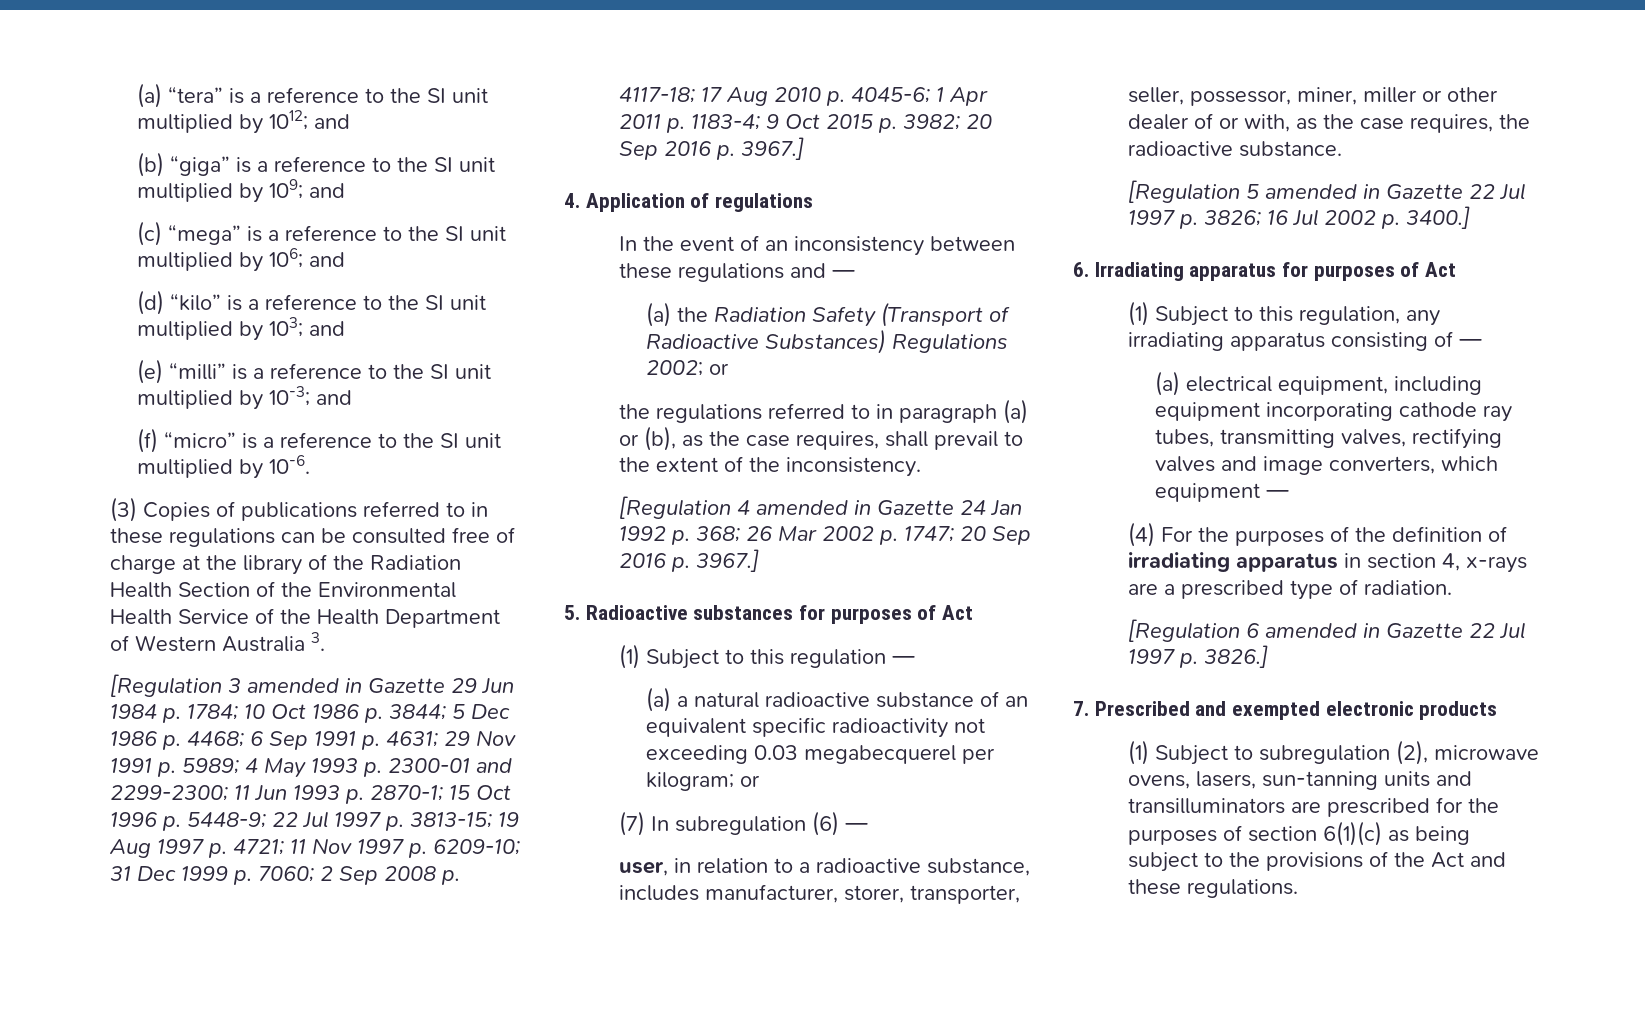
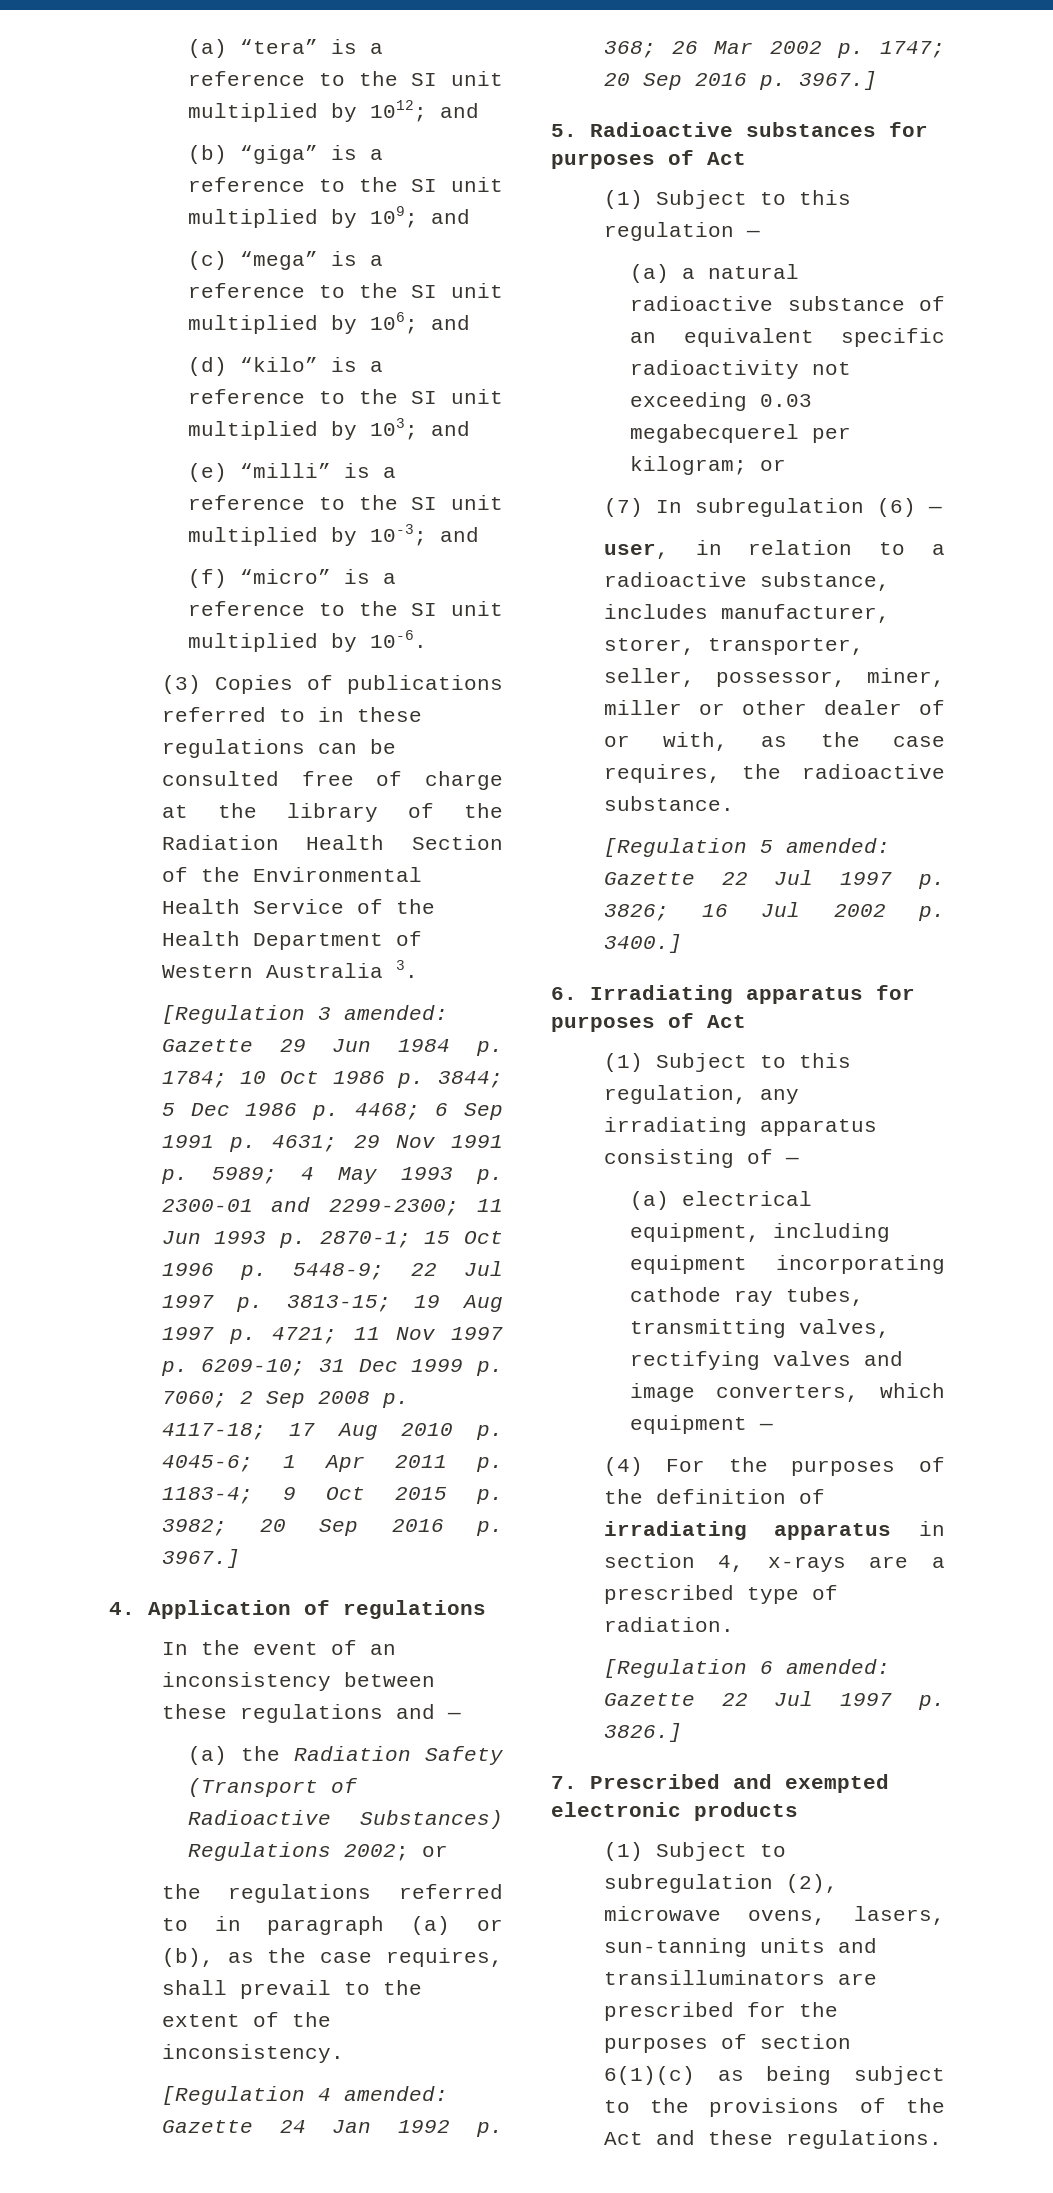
[246,678,362,693] amended in -> [343,1005,448,1020] amended:
[755,500,871,515] amended in -> [343,2086,448,2101] amended:
[1264,184,1380,199] amended in -> [785,838,890,853] amended:
[1264,623,1380,638] amended in -> [785,1659,890,1674] amended:

